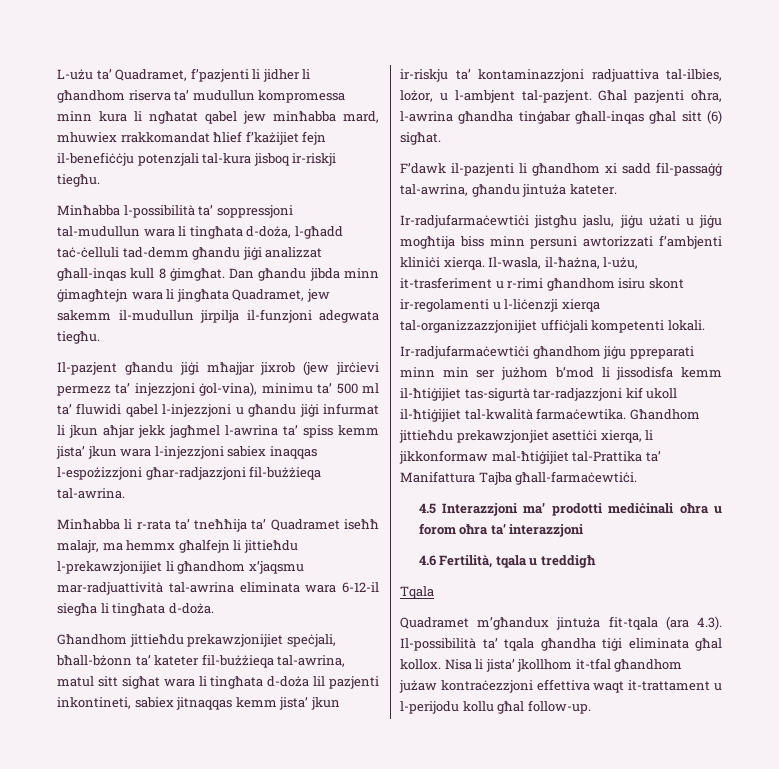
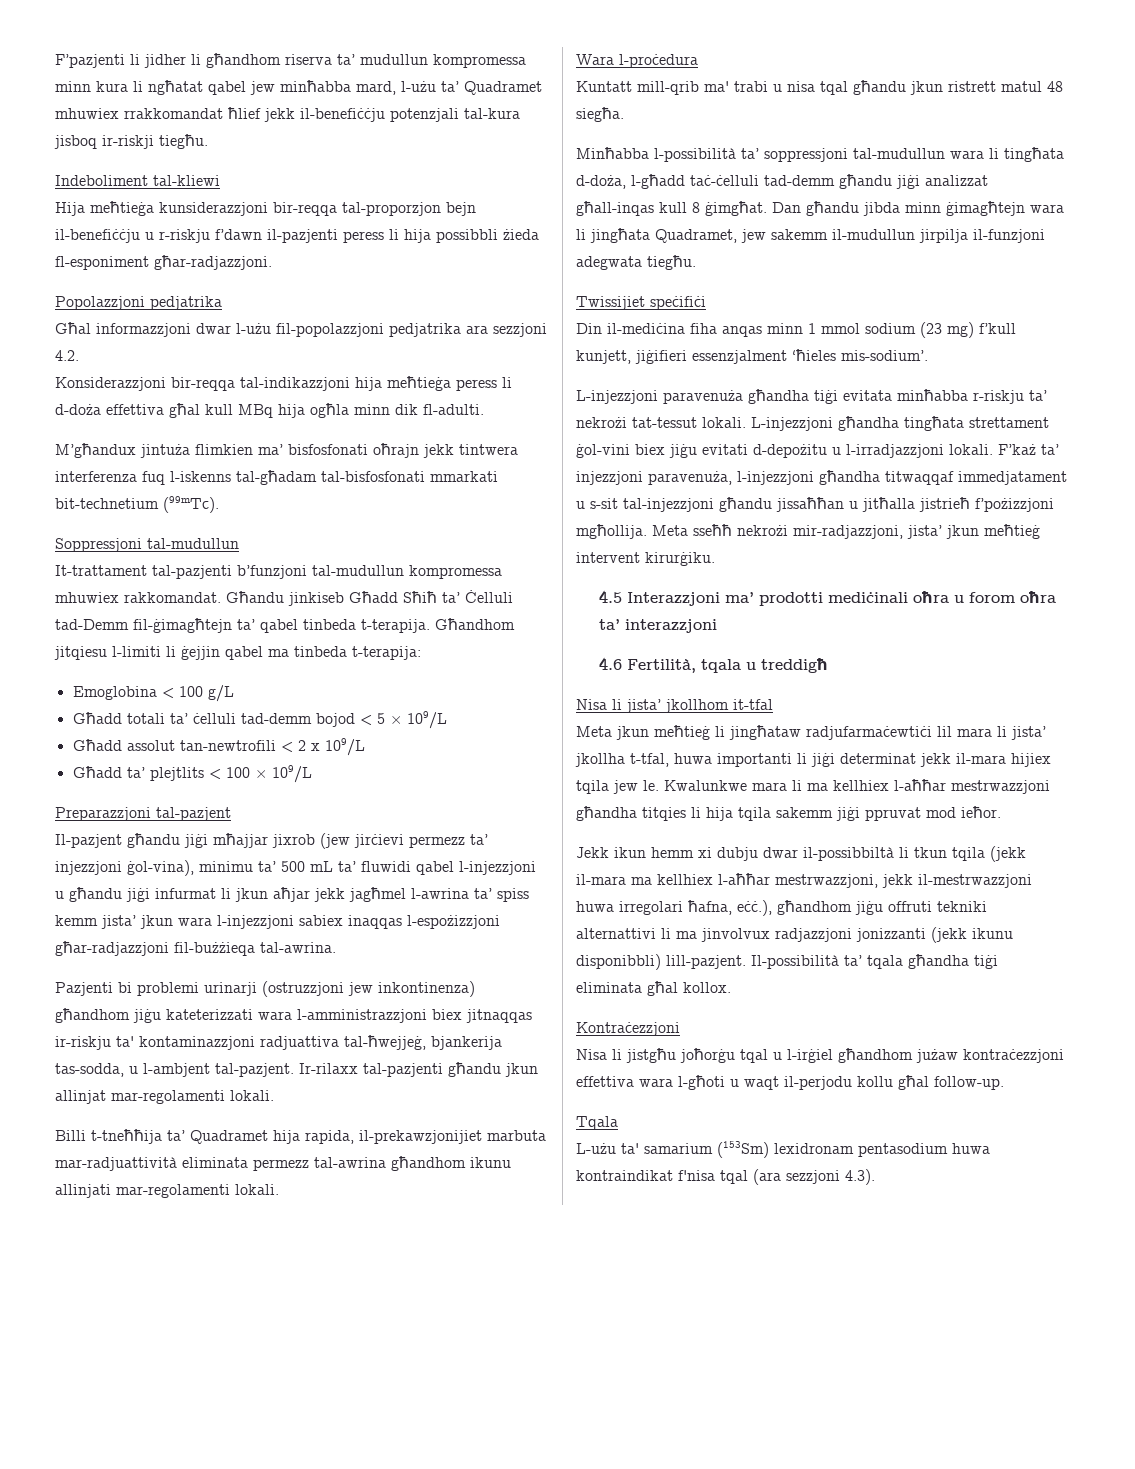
[57,68,249,82] L-użu ta’ Quadramet, f’pazjenti -> [55,54,125,68] F’pazjenti
(379, 117) none -> [401,81,542,95] l-użu ta’ Quadramet
[245,131,327,145] f’każijiet fejn -> [264,108,295,122] jekk
(100, 180) none -> [55,175,220,186] [55,201,476,216] [55,229,539,243] [55,255,272,270] [55,296,222,310] [55,322,547,337] [55,350,79,361] [55,376,512,391] [55,403,484,418] [55,443,518,458] [55,470,498,485] [55,496,219,513] [55,538,239,552] [55,565,502,579] [55,590,513,606] [55,618,515,633] [54,646,421,660] [72,685,234,702] [72,711,447,729] [72,738,365,756] [72,765,312,783] [55,807,231,821] [55,833,488,849] [55,860,536,876] [55,887,529,902] [55,915,500,929] [55,941,336,956] [55,981,475,997] [55,1008,532,1023] [55,1035,502,1050] [55,1062,538,1077] [55,1090,274,1104] [55,1129,546,1144] [55,1156,511,1171] [55,1184,279,1198] [576,54,698,68] [576,80,1063,95] [576,107,624,122] // Indeboliment tal-kliewi // Hija meħtieġa kunsiderazzjoni bir-reqqa tal-proporzjon bejn il-benefiċċju u r-riskju f’dawn il-pazjenti peress li hija possibbli żieda fl-esponiment għar-radjazzjoni. // Popolazzjoni pedjatrika // Għal informazzjoni dwar l-użu fil-popolazzjoni pedjatrika ara sezzjoni 4.2. // Konsiderazzjoni bir-reqqa tal-indikazzjoni hija meħtieġa peress li d-doża effettiva għal kull MBq hija ogħla minn dik fl-adulti. // M’għandux jintuża flimkien ma’ bisfosfonati oħrajn jekk tintwera interferenza fuq l-iskenns tal-għadam tal-bisfosfonati mmarkati bit-technetium (99mTc). // Soppressjoni tal-mudullun // It-trattament tal-pazjenti b’funzjoni tal-mudullun kompromessa mhuwiex rakkomandat. Għandu jinkiseb Għadd Sħiħ ta’ Ċelluli tad-Demm fil-ġimagħtejn ta’ qabel tinbeda t-terapija. Għandhom jitqiesu l-limiti li ġejjin qabel ma tinbeda t-terapija: // Emoglobina < 100 g/L // Għadd totali ta’ ċelluli tad-demm bojod < 5 × 109/L // Għadd assolut tan-newtrofili < 2 x 109/L // Għadd ta’ plejtlits < 100 × 109/L // Preparazzjoni tal-pazjent // Il-pazjent għandu jiġi mħajjar jixrob (jew jirċievi permezz ta’ injezzjoni ġol-vina), minimu ta’ 500 mL ta’ fluwidi qabel l-injezzjoni u għandu jiġi infurmat li jkun aħjar jekk jagħmel l-awrina ta’ spiss kemm jista’ jkun wara l-injezzjoni sabiex inaqqas l-espożizzjoni għar-radjazzjoni fil-bużżieqa tal-awrina. // Pazjenti bi problemi urinarji (ostruzzjoni jew inkontinenza) għandhom jiġu kateterizzati wara l-amministrazzjoni biex jitnaqqas ir-riskju ta' kontaminazzjoni radjuattiva tal-ħwejjeġ, bjankerija tas-sodda, u l-ambjent tal-pazjent. Ir-rilaxx tal-pazjenti għandu jkun allinjat mar-regolamenti lokali. // Billi t-tneħħija ta’ Quadramet hija rapida, il-prekawzjonijiet marbuta mar-radjuattività eliminata permezz tal-awrina għandhom ikunu allinjati mar-regolamenti lokali. // Wara l-proċedura // Kuntatt mill-qrib ma' trabi u nisa tqal għandu jkun ristrett matul 48 siegħa.
[57,361,379,375] [57,382,379,396] [57,403,379,417] [57,425,379,438] [56,446,317,459] [57,466,322,480] [57,488,125,499] [57,519,379,532] [57,539,298,553] [57,561,304,574] [57,582,379,595] [57,603,214,616] [57,634,336,647] [56,654,346,668] [57,676,379,689] [57,697,340,710] [400,69,722,82] [400,90,722,103] [400,110,722,124] [400,132,441,145] [400,162,723,176] [400,184,617,197] [400,214,722,228] [400,235,722,249] [400,257,639,270] [400,277,684,291] [400,299,600,312] [400,319,705,333] [400,345,694,359] [400,366,722,380] [400,387,678,401] [400,408,700,422] [399,430,654,443] [399,450,661,464] [400,471,638,485] Il-pazjent għandu jiġi mħajjar jixrob (jew jirċievi permezz ta’ injezzjoni ġol-vina), minimu ta’ 500 ml ta’ fluwidi qabel l-injezzjoni u għandu jiġi infurmat li jkun aħjar jekk jagħmel l-awrina ta’ spiss kemm jista’ jkun wara l-injezzjoni sabiex inaqqas l-espożizzjoni għar-radjazzjoni fil-bużżieqa tal-awrina. // Minħabba li r-rata ta’ tneħħija ta’ Quadramet iseħħ malajr, ma hemmx għalfejn li jittieħdu l-prekawzjonijiet li għandhom x’jaqsmu mar-radjuattività tal-awrina eliminata wara 6-12-il siegħa li tingħata d-doża. // Għandhom jittieħdu prekawzjonijiet speċjali, bħall-bżonn ta’ kateter fil-bużżieqa tal-awrina, matul sitt sigħat wara li tingħata d-doża lil pazjenti inkontineti, sabiex jitnaqqas kemm jista’ jkun ir-riskju ta’ kontaminazzjoni radjuattiva tal-ilbies, lożor, u l-ambjent tal-pazjent. Għal pazjenti oħra, l-awrina għandha tinġabar għall-inqas għal sitt (6) sigħat. // F’dawk il-pazjenti li għandhom xi sadd fil-passaġġ tal-awrina, għandu jintuża kateter. // Ir-radjufarmaċewtiċi jistgħu jaslu, jiġu użati u jiġu mogħtija biss minn persuni awtorizzati f’ambjenti kliniċi xierqa. Il-wasla, il-ħażna, l-użu, it-trasferiment u r-rimi għandhom isiru skont ir-regolamenti u l-liċenzji xierqa tal-organizzazzjonijiet uffiċjali kompetenti lokali. // Ir-radjufarmaċewtiċi għandhom jiġu ppreparati minn min ser jużhom b’mod li jissodisfa kemm il-ħtiġijiet tas-sigurtà tar-radjazzjoni kif ukoll il-ħtiġijiet tal-kwalità farmaċewtika. Għandhom jittieħdu prekawzjonjiet asettiċi xierqa, li jikkonformaw mal-ħtiġijiet tal-Prattika ta’ Manifattura Tajba għall-farmaċewtiċi. -> [576,296,706,310] [576,322,1016,338] [576,349,928,364] [576,389,1047,404] [576,416,1049,431] [576,444,1059,458] [576,470,1067,485] [576,497,1054,512] [576,524,1040,539] [576,552,715,566] Twissijiet speċifiċi // Din il-mediċina fiha anqas minn 1 mmol sodium (23 mg) f’kull kunjett, jiġifieri essenzjalment ‘ħieles mis-sodium’. // L-injezzjoni paravenuża għandha tiġi evitata minħabba r-riskju ta’ nekrożi tat-tessut lokali. L-injezzjoni għandha tingħata strettament ġol-vini biex jiġu evitati d-depożitu u l-irradjazzjoni lokali. F’każ ta’ injezzjoni paravenuża, l-injezzjoni għandha titwaqqaf immedjatament u s-sit tal-injezzjoni għandu jissaħħan u jitħalla jistrieħ f’pożizzjoni mgħollija. Meta sseħħ nekrożi mir-radjazzjoni, jista’ jkun meħtieġ intervent kirurġiku.
[400,586,434,599] [400,616,722,630] Tqala // Quadramet m’għandux jintuża fit-tqala (ara 4.3). -> [576,699,773,713] [576,725,1046,740] [575,753,1051,767] [576,779,1050,794] [576,806,1001,821] [576,846,1026,862] [576,873,1032,888] [576,900,987,916] [576,927,1013,943] [576,954,746,970] Nisa li jista’ jkollhom it-tfal // Meta jkun meħtieġ li jingħataw radjufarmaċewtiċi lil mara li jista’ jkollha t-tfal, huwa importanti li jiġi determinat jekk il-mara hijiex tqila jew le. Kwalunkwe mara li ma kellhiex l-aħħar mestrwazzjoni għandha titqies li hija tqila sakemm jiġi ppruvat mod ieħor. // Jekk ikun hemm xi dubju dwar il-possibbiltà li tkun tqila (jekk il-mara ma kellhiex l-aħħar mestrwazzjoni, jekk il-mestrwazzjoni huwa irregolari ħafna, eċċ.), għandhom jiġu offruti tekniki alternattivi li ma jinvolvux radjazzjoni jonizzanti (jekk ikunu disponibbli) lill-pazjent.
[444,658,683,672] [399,679,722,693] [400,700,591,714] Nisa li jista’ jkollhom it-tfal għandhom jużaw kontraċezzjoni effettiva waqt it-trattament u l-perijodu kollu għal follow-up. -> [576,1022,680,1036] [576,1048,1064,1063] [576,1075,1004,1090] [576,1116,618,1130] [576,1141,990,1158] [576,1169,875,1185] // Kontraċezzjoni // Nisa li jistgħu joħorġu tqal u l-irġiel għandhom jużaw kontraċezzjoni effettiva wara l-għoti u waqt il-perjodu kollu għal follow-up. // Tqala // L-użu ta' samarium (153Sm) lexidronam pentasodium huwa kontraindikat f'nisa tqal (ara sezzjoni 4.3).

